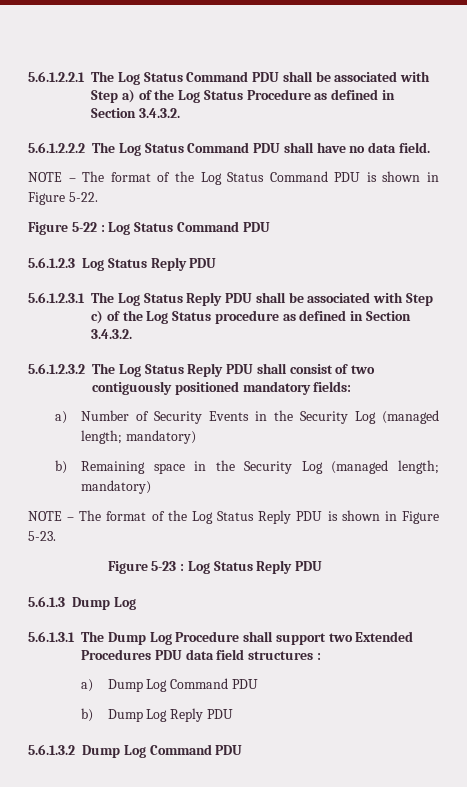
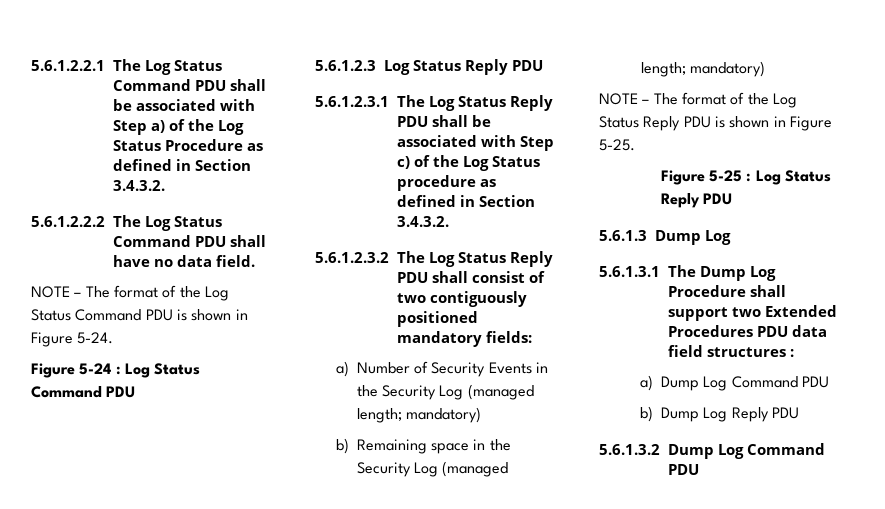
[68,192,98,202] [28,222,97,235] 5-22. // Figure 5-22 -> [77,332,114,344] [31,363,112,378] 5-24. // Figure 5-24
[28,531,56,541] [107,561,177,574] 5-23. // Figure 5-23 -> [599,139,635,151] [660,170,742,185] 5-25. // Figure 5-25

